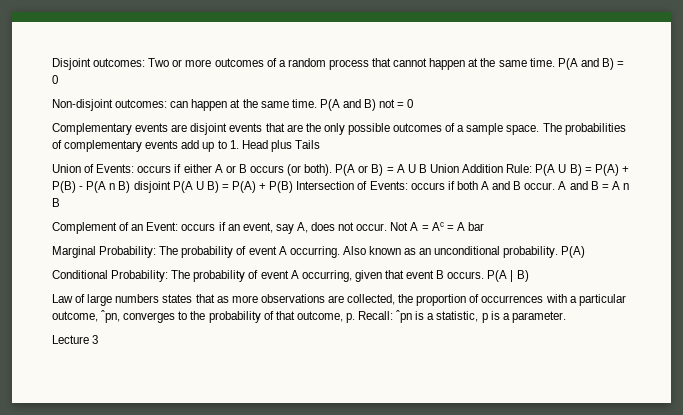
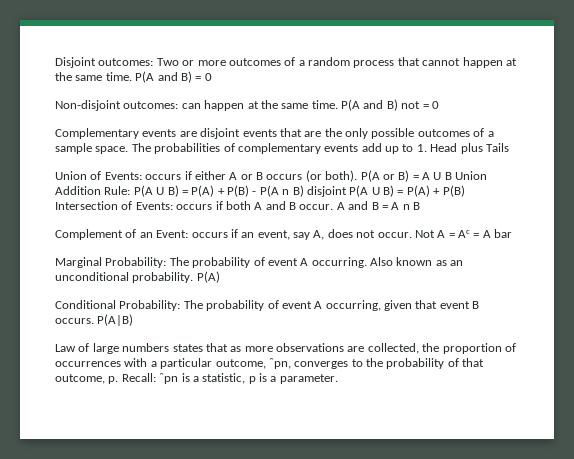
[487,270,529,282] P(A | B) -> [97,314,134,326] P(A|B)
[52,335,99,344] // Lecture 3 -> (338, 379) none

